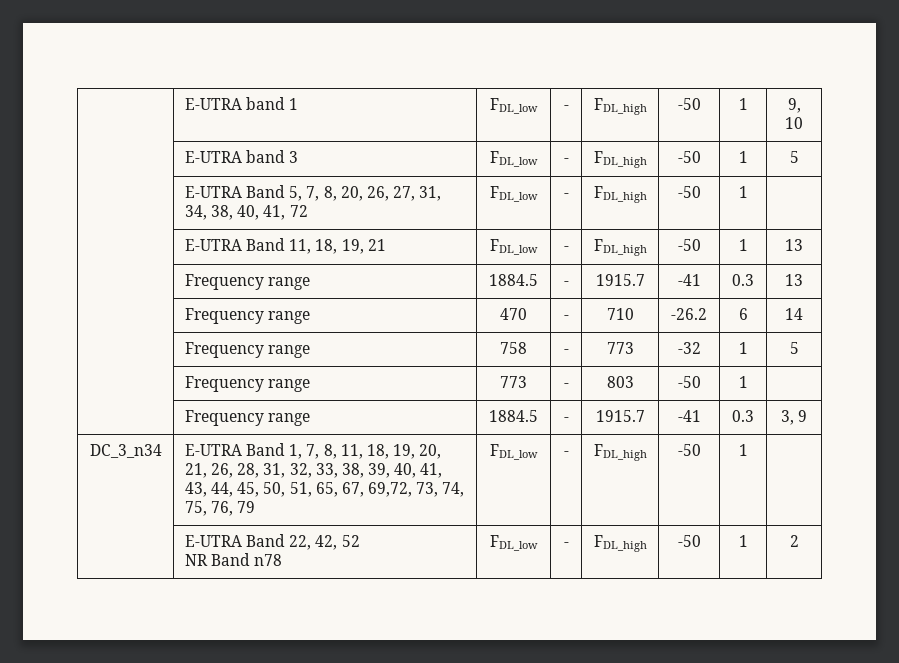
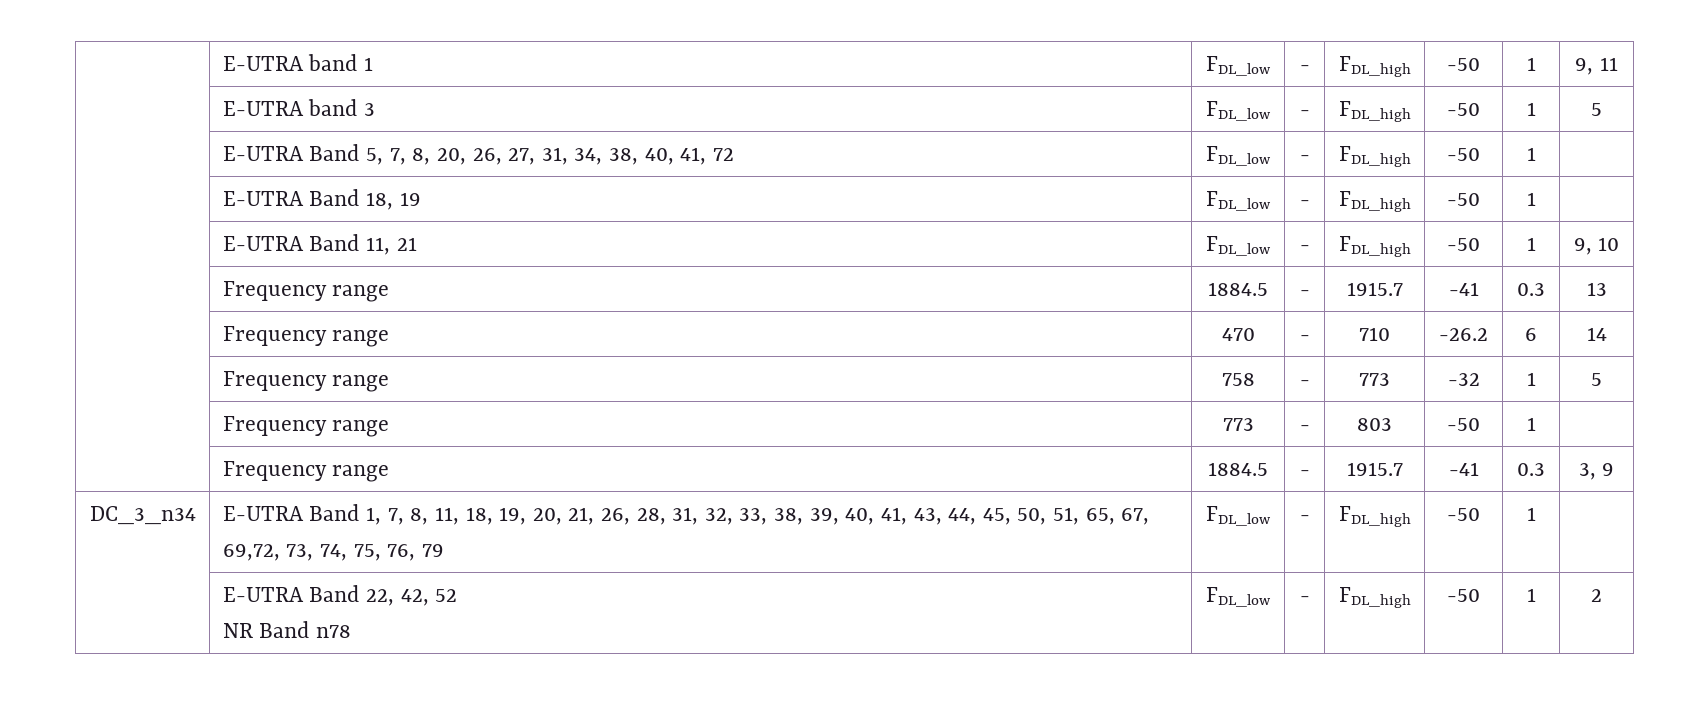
[785,117,803,129] 10 -> [1599,57,1618,71] 11
(748, 192) none -> [222,189,421,210] [1206,191,1271,211] [1299,200,1310,206] [1338,191,1411,212] [1447,193,1480,206] [1526,192,1536,206] // | E-UTRA Band 18, 19 | FDL_low | - | FDL_high | -50 | 1 |
[315,239,364,254] 18, 19, -> (391, 246) none
[785,239,803,251] 13 -> [1573,237,1620,255] 9, 10

